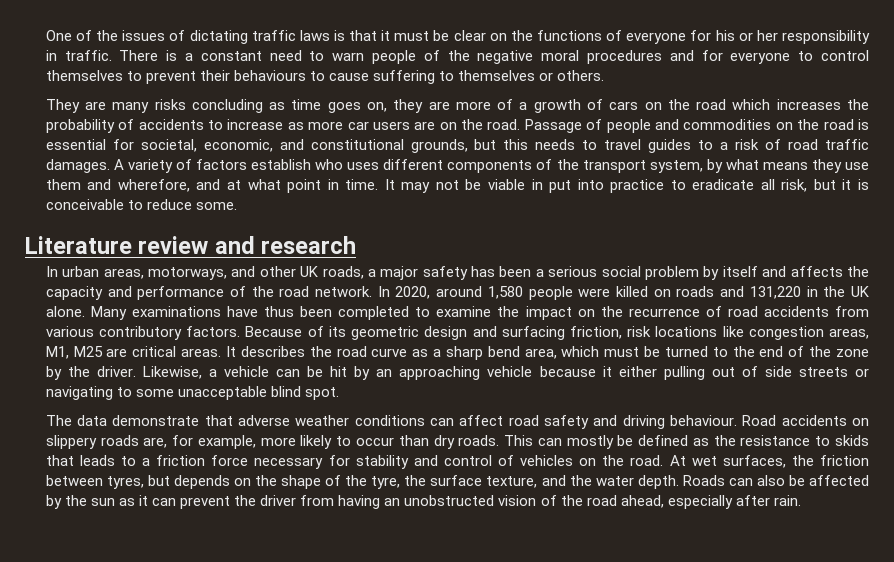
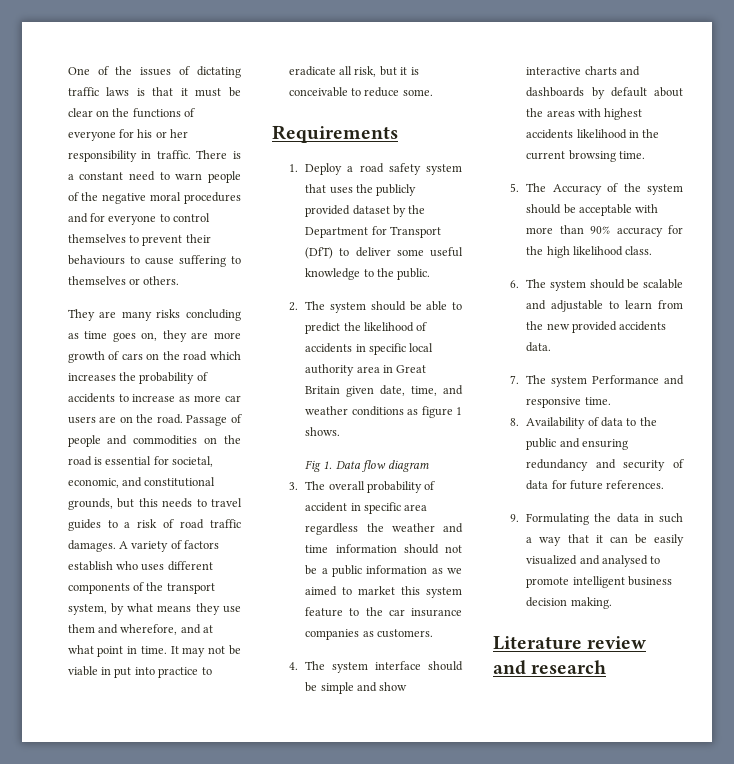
[497,99,528,110] of a -> (241, 335) none
[25,236,357,254] [45,266,870,280] [45,286,869,300] [45,306,869,320] [45,326,869,340] [45,346,870,360] [45,366,869,380] [45,386,340,400] [45,415,870,429] [45,435,869,449] [45,455,870,469] [45,475,869,489] [45,495,801,509] Literature review and research // In urban areas, motorways, and other UK roads, a major safety has been a serious social problem by itself and affects the capacity and performance of the road network. In 2020, around 1,580 people were killed on roads and 131,220 in the UK alone. Many examinations have thus been completed to examine the impact on the recurrence of road accidents from various contributory factors. Because of its geometric design and surfacing friction, risk locations like congestion areas, M1, M25 are critical areas. It describes the road curve as a sharp bend area, which must be turned to the end of the zone by the driver. Likewise, a vehicle can be hit by an approaching vehicle because it either pulling out of side streets or navigating to some unacceptable blind spot. // The data demonstrate that adverse weather conditions can affect road safety and driving behaviour. Road accidents on slippery roads are, for example, more likely to occur than dry roads. This can mostly be defined as the resistance to skids that leads to a friction force necessary for stability and control of vehicles on the road. At wet surfaces, the friction between tyres, but depends on the shape of the tyre, the surface texture, and the water depth. Roads can also be affected by the sun as it can prevent the driver from having an unobstructed vision of the road ahead, especially after rain. -> [272,125,398,143] [288,163,462,175] [305,184,417,196] [305,205,426,217] [305,226,442,238] [305,247,463,259] [305,268,431,280] [288,301,462,313] [305,322,428,334] [305,343,434,355] [305,364,427,376] [305,385,463,397] [305,406,462,418] [305,427,341,436] [304,460,430,472] [288,481,436,493] [305,502,428,514] [305,523,463,535] [305,544,462,554] [305,565,462,577] [305,586,462,598] [305,607,462,617] [305,629,434,640] [288,661,463,673] [305,682,408,694] [526,66,641,76] [526,87,683,99] [526,108,643,120] [526,129,660,139] [526,150,646,162] [509,183,683,195] [526,204,659,216] [526,225,683,237] [526,246,653,258] [509,279,683,291] [526,300,683,312] [526,321,667,333] [526,342,552,352] [509,375,684,387] [526,397,611,408] [509,417,657,429] [526,438,629,450] [526,459,684,471] [526,480,665,490] [509,513,683,525] [526,534,684,546] [526,555,661,567] [526,576,673,588] [526,597,612,609] [493,636,647,650] [493,660,607,675] Requirements // 1. Deploy a road safety system that uses the publicly provided dataset by the Department for Transport (DfT) to deliver some useful knowledge to the public. // 2. The system should be able to predict the likelihood of accidents in specific local authority area in Great Britain given date, time, and weather conditions as figure 1 shows. // Fig 1. Data flow diagram // 3. The overall probability of accident in specific area regardless the weather and time information should not be a public information as we aimed to market this system feature to the car insurance companies as customers. // 4. The system interface should be simple and show interactive charts and dashboards by default about the areas with highest accidents likelihood in the current browsing time. // 5. The Accuracy of the system should be acceptable with more than 90% accuracy for the high likelihood class. // 6. The system should be scalable and adjustable to learn from the new provided accidents data. // 7. The system Performance and responsive time. // 8. Availability of data to the public and ensuring redundancy and security of data for future references. // 9. Formulating the data in such a way that it can be easily visualized and analysed to promote intelligent business decision making. // Literature review and research

